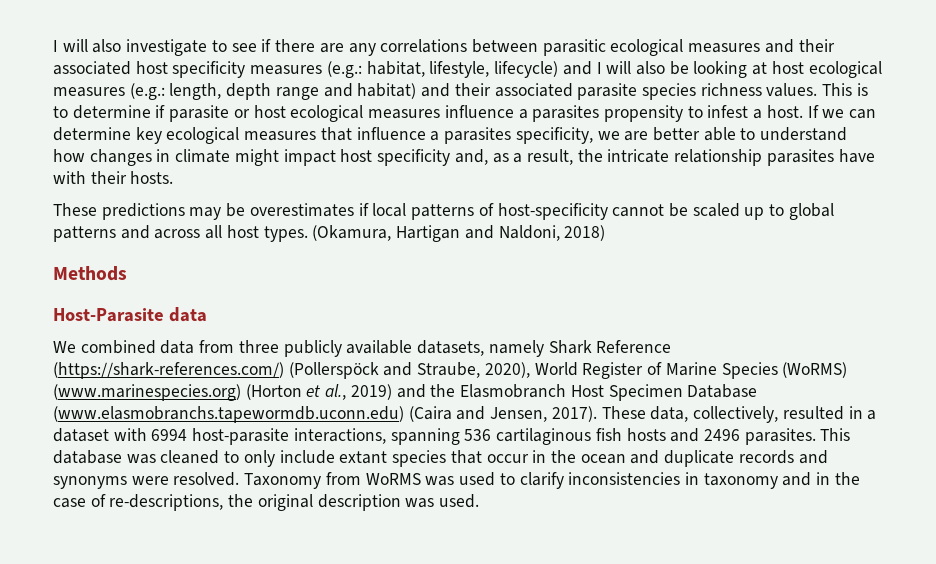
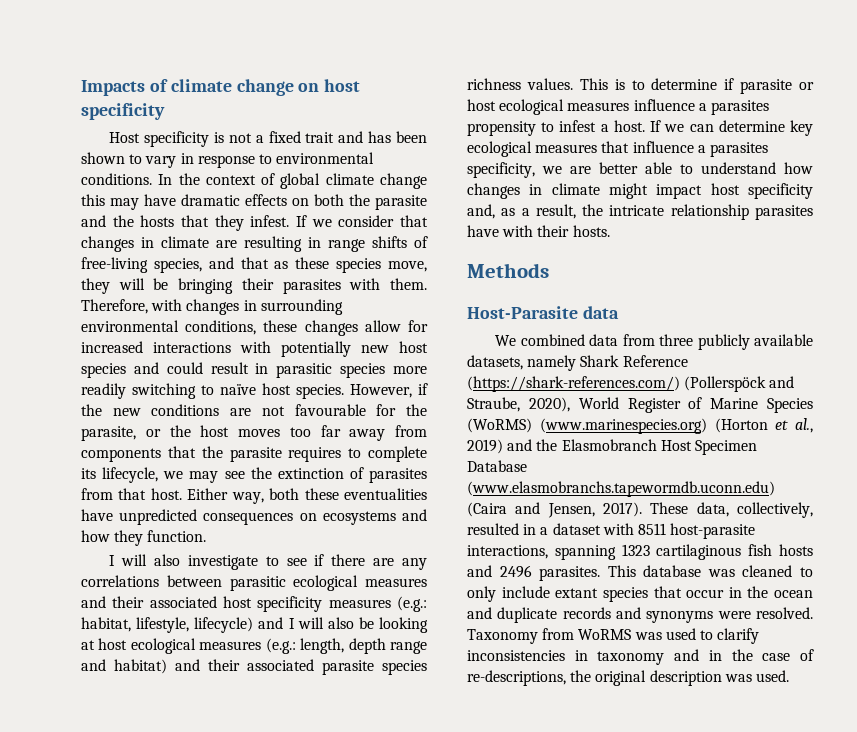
(53, 46) none -> [81,79,361,96] [81,103,165,120] [109,131,428,147] [81,152,375,168] [81,173,427,189] [81,194,427,210] [81,215,428,231] [81,236,428,252] [81,257,427,273] [81,278,427,294] [81,299,343,315] [81,320,428,336] [81,341,428,357] [81,362,427,378] [81,383,428,399] [81,404,427,416] [81,425,427,441] [81,446,427,462] [81,467,427,483] [81,488,427,504] [81,509,427,525] [81,530,207,546] Impacts of climate change on host specificity // Host specificity is not a fixed trait and has been shown to vary in response to environmental conditions. In the context of global climate change this may have dramatic effects on both the parasite and the hosts that they infest. If we consider that changes in climate are resulting in range shifts of free-living species, and that as these species move, they will be bringing their parasites with them. Therefore, with changes in surrounding environmental conditions, these changes allow for increased interactions with potentially new host species and could result in parasitic species more readily switching to naïve host species. However, if the new conditions are not favourable for the parasite, or the host moves too far away from components that the parasite requires to complete its lifecycle, we may see the extinction of parasites from that host. Either way, both these eventualities have unpredicted consequences on ecosystems and how they function. //
[53,203,834,220] [53,225,606,242] // These predictions may be overestimates if local patterns of host-specificity cannot be scaled up to global patterns and across all host types. (Okamura, Hartigan and Naldoni, 2018) -> (610, 231) none
[151,429,188,441] 6994 -> [637,523,666,535] 8511
[464,429,492,441] 536 -> [621,544,650,556] 1323

